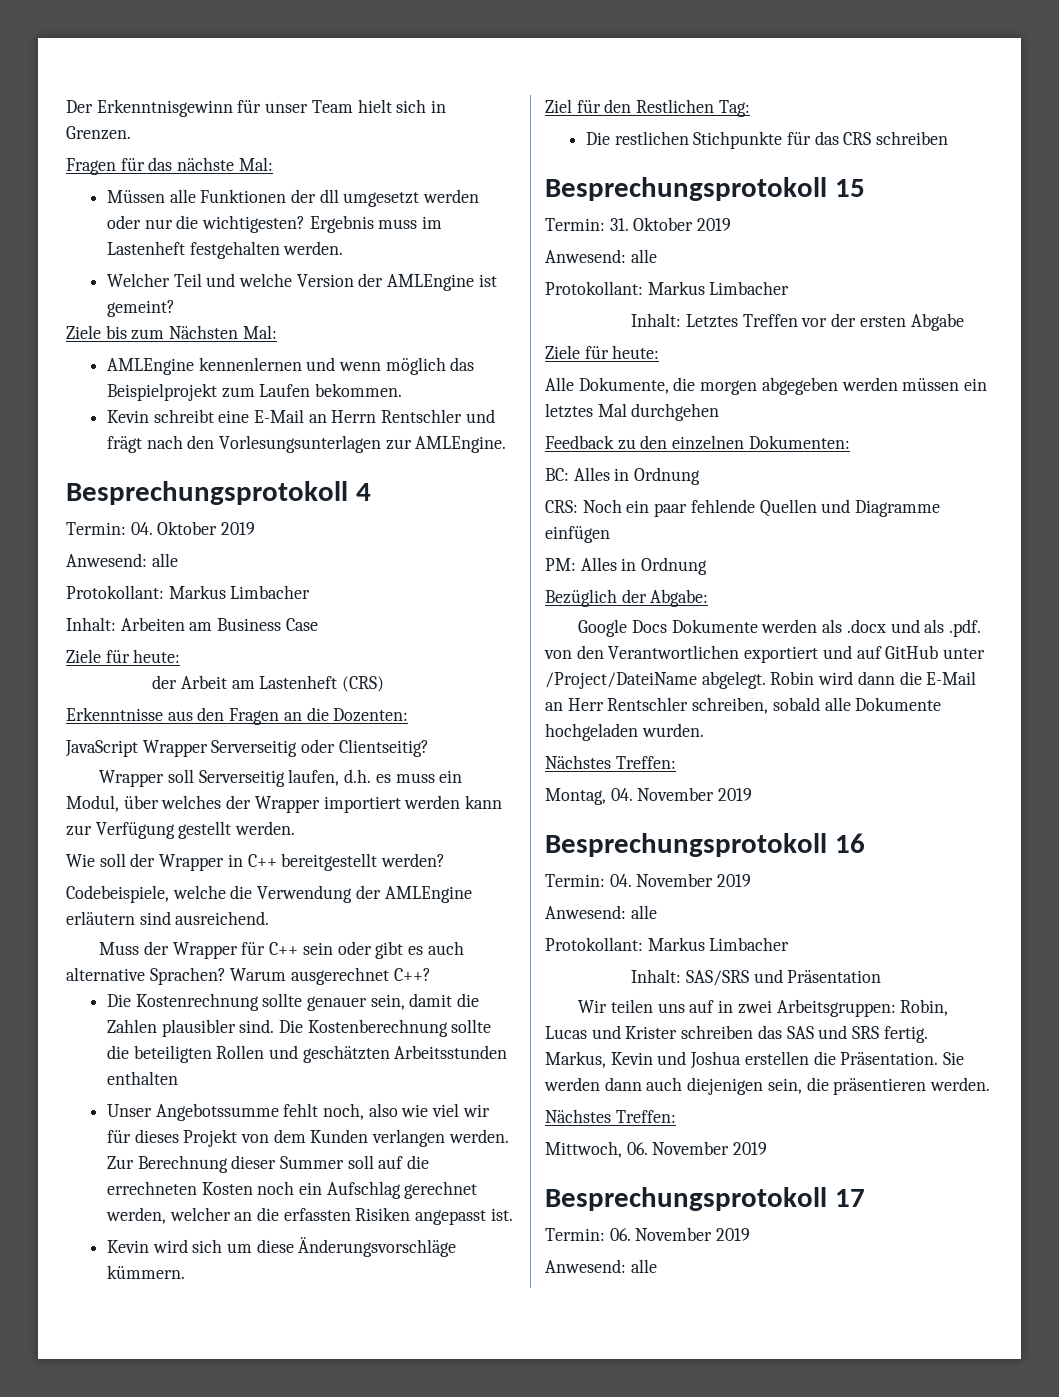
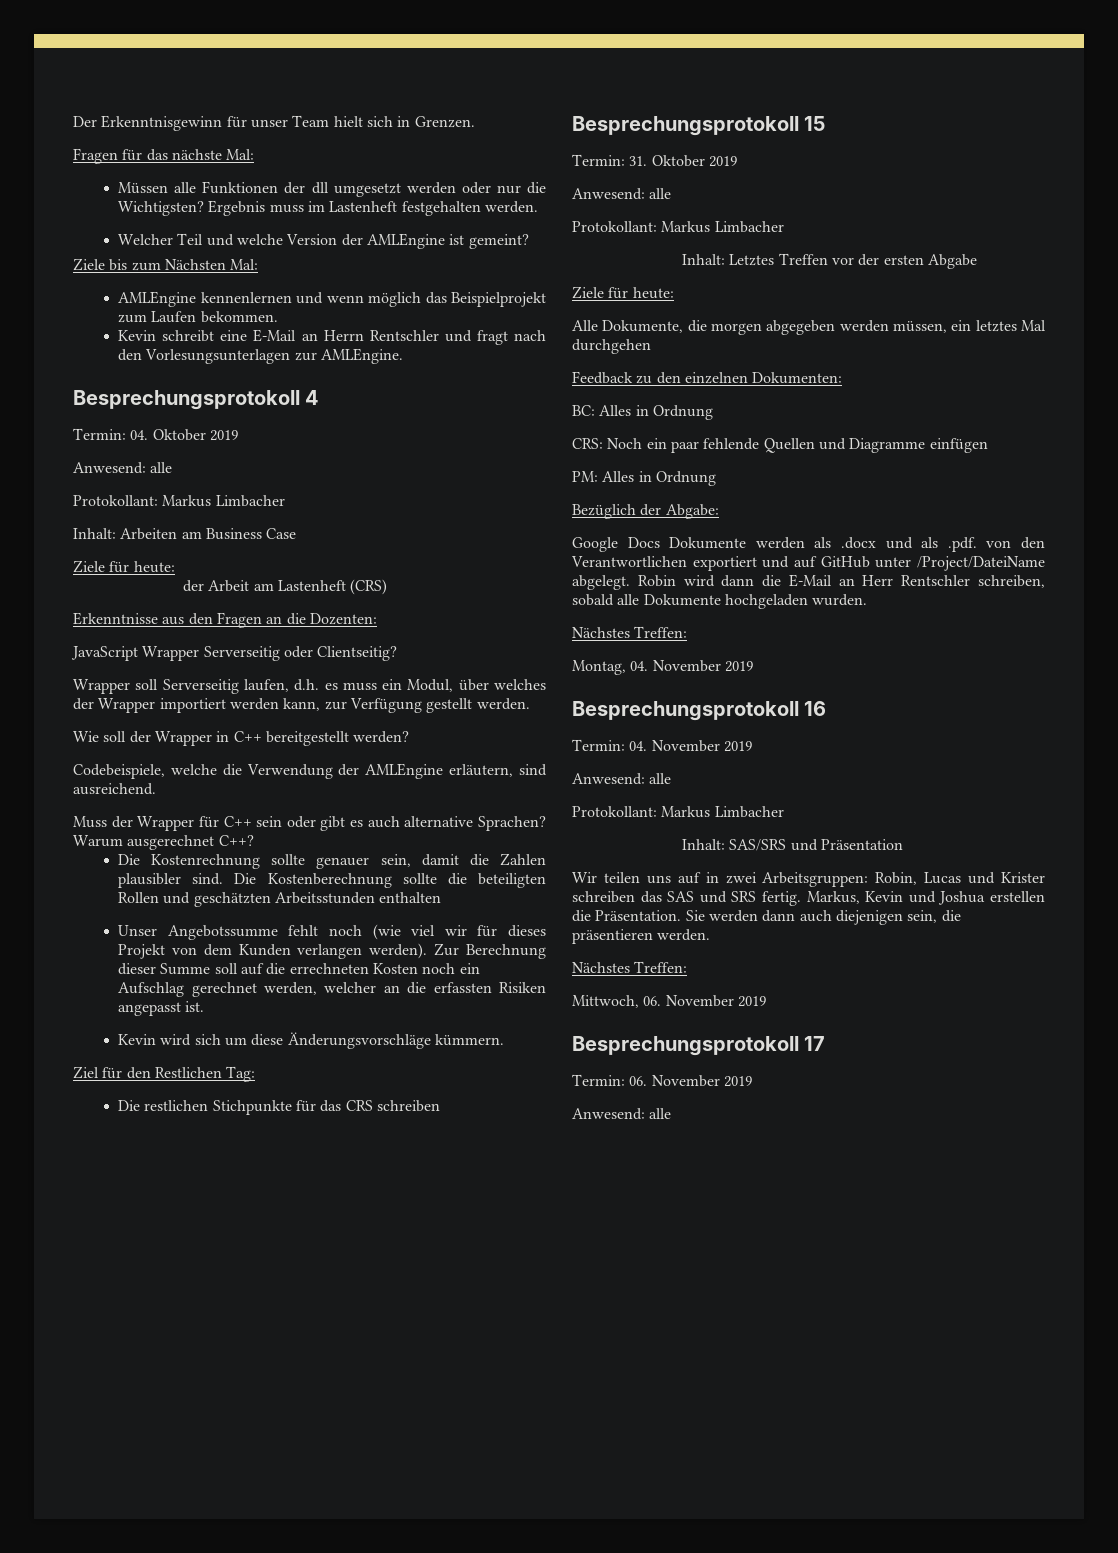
[201,215,305,233] wichtigesten? -> [118,201,205,216] Wichtigsten?
[106,436,142,453] frägt -> [476,330,508,345] fragt
[465,795,503,809] kann -> [283,698,321,711] kann,
[66,911,135,925] erläutern -> [449,764,514,777] erläutern,
[322,1103,429,1120] noch, also wie -> [328,924,401,940] noch (wie
[448,1129,509,1143] werden. -> [369,943,428,959] werden).
[279,1156,344,1169] Summer -> [160,963,211,975] Summe
[902,378,960,391] müssen -> [893,321,947,333] müssen,

